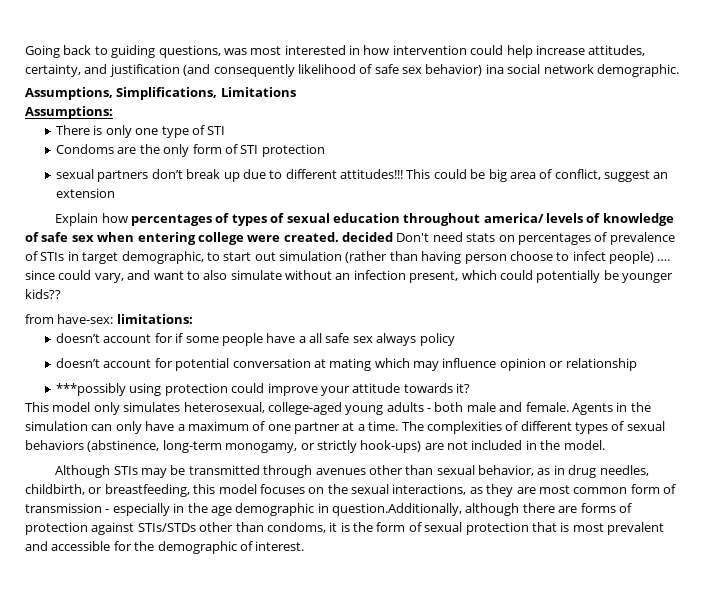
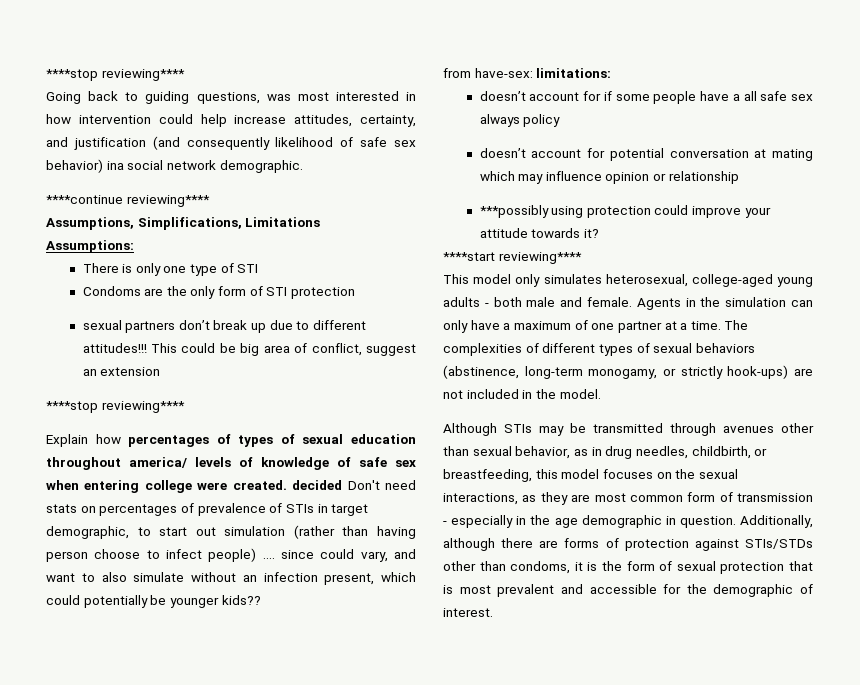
(25, 51) none -> [46,69,185,81] ****stop reviewing**** //
(679, 70) none -> [46,195,210,207] // ****continue reviewing****
(116, 193) none -> [46,401,185,413] // ****stop reviewing****
(471, 388) none -> [443,252,582,264] // ****start reviewing****
[332,503,462,516] question.Additionally, -> [679,515,813,528] question. Additionally,

